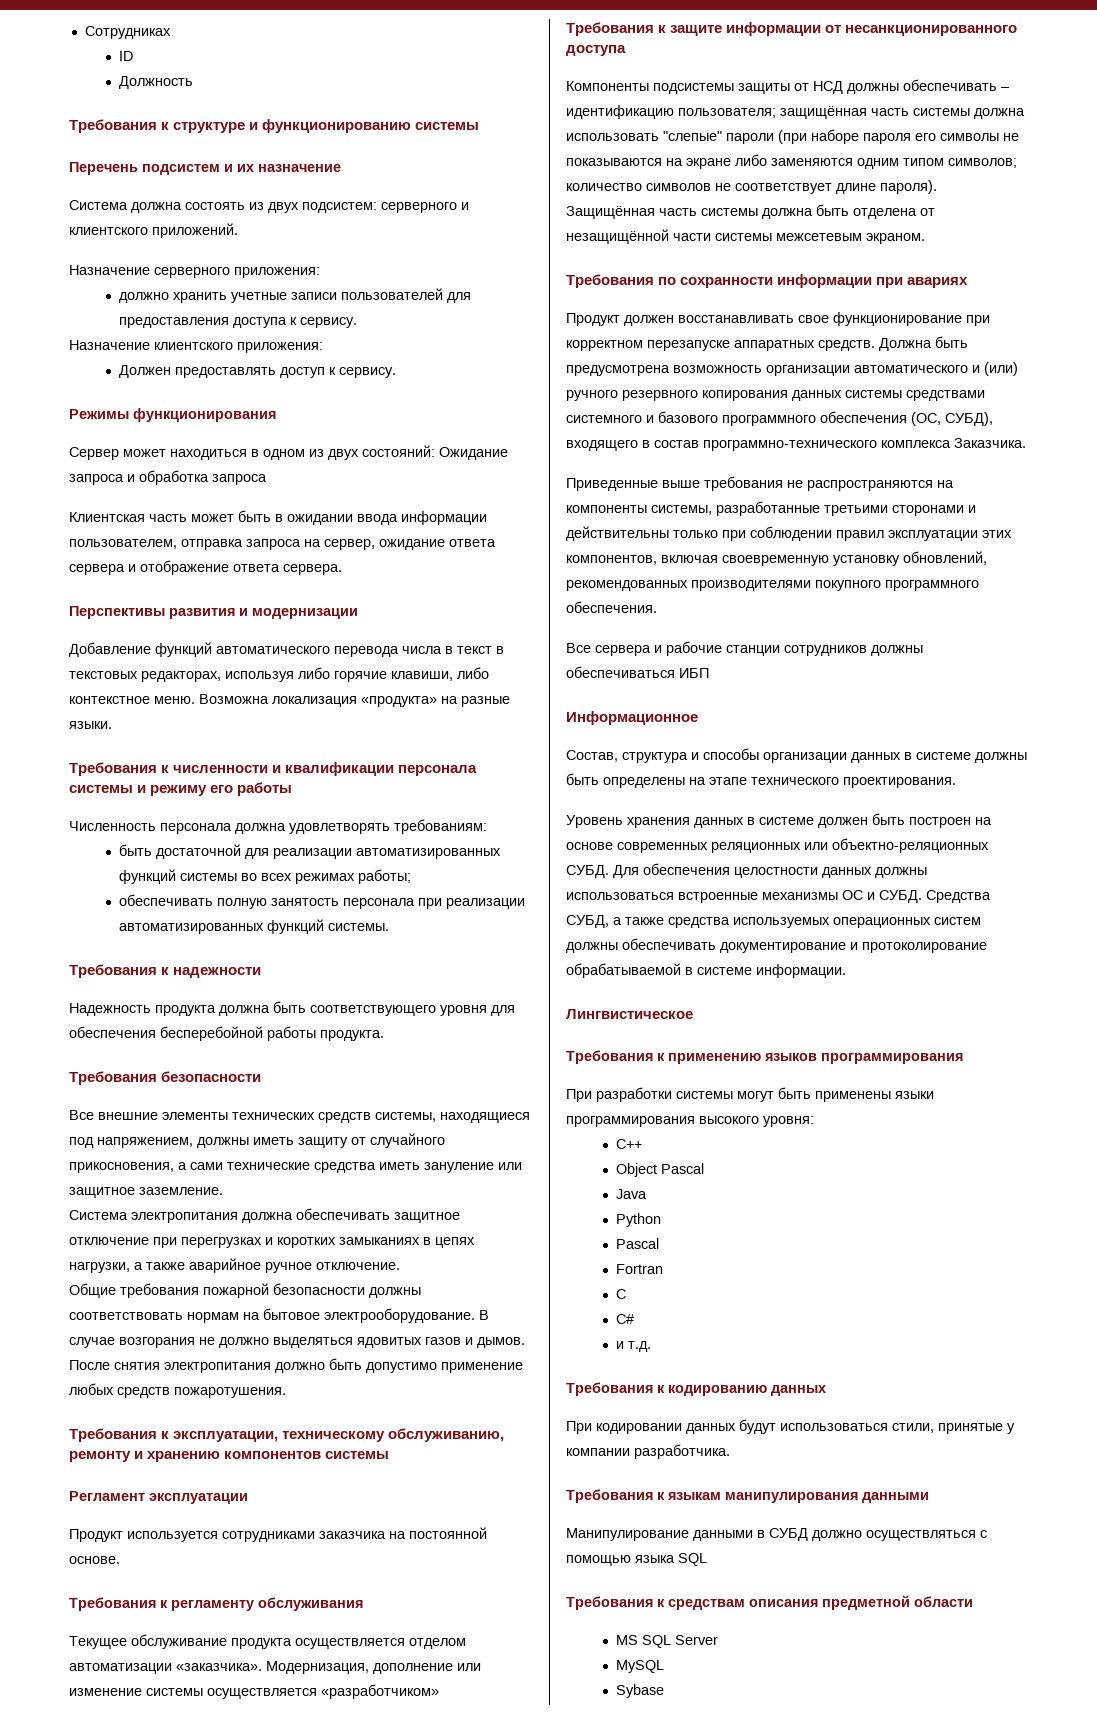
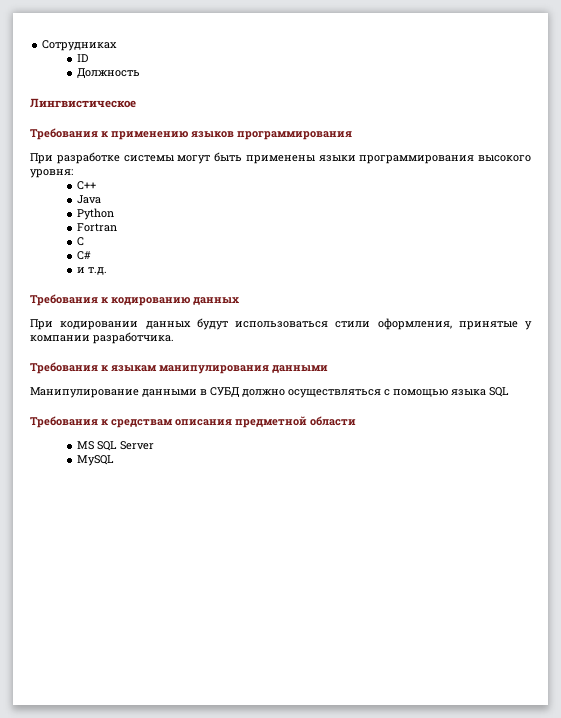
[69,119,480,133] [69,162,341,175] [69,200,469,213] [69,223,238,238] [69,265,320,278] [119,288,472,303] [119,317,358,328] [69,340,323,353] [119,365,397,378] [69,408,276,422] [69,445,508,460] [69,470,267,485] [69,510,487,525] [69,539,496,550] [69,560,342,575] [69,606,358,619] [69,642,504,657] [69,667,489,682] [69,694,510,707] [69,721,112,729] [69,762,478,776] [69,782,293,796] [69,819,487,834] [119,844,502,859] [119,869,412,884] [119,894,526,909] [119,919,390,934] [69,964,262,978] [69,1001,515,1016] [69,1026,384,1041] [69,1071,262,1085] [69,1110,530,1123] [69,1133,445,1148] [69,1162,522,1173] [69,1187,223,1198] [69,1208,460,1223] [69,1237,475,1248] [69,1258,400,1273] [69,1283,421,1298] [69,1308,489,1323] [69,1337,525,1348] [69,1358,523,1373] [69,1383,286,1398] [69,1428,505,1442] [69,1451,390,1462] [69,1491,248,1504] [69,1527,487,1542] [69,1556,120,1564] [69,1597,363,1611] [69,1634,466,1649] [69,1661,481,1674] [69,1684,439,1699] [566,22,1018,36] [566,45,626,56] [566,79,1010,94] [566,105,1025,119] [566,129,1019,144] [566,154,1017,169] [566,180,937,194] [566,204,935,219] [566,229,925,244] [566,274,969,288] [566,312,990,326] [566,336,968,351] [566,362,1018,376] [566,390,985,401] [566,411,993,426] [566,438,1026,451] [566,476,954,491] [566,501,976,516] [566,526,1012,541] [566,551,987,566] [566,580,979,591] [566,601,657,613] [566,641,923,656] [566,666,709,678] [566,711,698,725] [566,748,1027,763] [566,773,956,788] [566,813,992,828] [566,838,989,853] [566,863,927,878] [566,890,991,903] [566,915,981,928] [566,938,987,953] [566,963,846,978] // Требования к структуре и функционированию системы // Перечень подсистем и их назначение // Система должна состоять из двух подсистем: серверного и клиентского приложений. // Назначение серверного приложения: // должно хранить учетные записи пользователей для предоставления доступа к сервису. // Назначение клиентского приложения: // Должен предоставлять доступ к сервису. // Режимы функционирования // Сервер может находиться в одном из двух состояний: Ожидание запроса и обработка запроса // Клиентская часть может быть в ожидании ввода информации пользователем, отправка запроса на сервер, ожидание ответа сервера и отображение ответа сервера. // Перспективы развития и модернизации // Добавление функций автоматического перевода числа в текст в текстовых редакторах, используя либо горячие клавиши, либо контекстное меню. Возможна локализация «продукта» на разные языки. // Требования к численности и квалификации персонала системы и режиму его работы // Численность персонала должна удовлетворять требованиям: // быть достаточной для реализации автоматизированных функций системы во всех режимах работы; // обеспечивать полную занятость персонала при реализации автоматизированных функций системы. // Требования к надежности // Надежность продукта должна быть соответствующего уровня для обеспечения бесперебойной работы продукта. // Требования безопасности // Все внешние элементы технических средств системы, находящиеся под напряжением, должны иметь защиту от случайного прикосновения, а сами технические средства иметь зануление или защитное заземление. // Система электропитания должна обеспечивать защитное отключение при перегрузках и коротких замыканиях в цепях нагрузки, а также аварийное ручное отключение. // Общие требования пожарной безопасности должны соответствовать нормам на бытовое электрооборудование. В случае возгорания не должно выделяться ядовитых газов и дымов. После снятия электропитания должно быть допустимо применение любых средств пожаротушения. // Требования к эксплуатации, техническому обслуживанию, ремонту и хранению компонентов системы // Регламент эксплуатации // Продукт используется сотрудниками заказчика на постоянной основе. // Требования к регламенту обслуживания // Текущее обслуживание продукта осуществляется отделом автоматизации «заказчика». Модернизация, дополнение или изменение системы осуществляется «разработчиком» // Требования к защите информации от несанкционированного доступа // Компоненты подсистемы защиты от НСД должны обеспечивать – идентификацию пользователя; защищённая часть системы должна использовать "слепые" пароли (при наборе пароля его символы не показываются на экране либо заменяются одним типом символов; количество символов не соответствует длине пароля). Защищённая часть системы должна быть отделена от незащищённой части системы межсетевым экраном. // Требования по сохранности информации при авариях // Продукт должен восстанавливать свое функционирование при корректном перезапуске аппаратных средств. Должна быть предусмотрена возможность организации автоматического и (или) ручного резервного копирования данных системы средствами системного и базового программного обеспечения (ОС, СУБД), входящего в состав программно-технического комплекса Заказчика. // Приведенные выше требования не распространяются на компоненты системы, разработанные третьими сторонами и действительны только при соблюдении правил эксплуатации этих компонентов, включая своевременную установку обновлений, рекомендованных производителями покупного программного обеспечения. // Все сервера и рабочие станции сотрудников должны обеспечиваться ИБП // Информационное // Состав, структура и способы организации данных в системе должны быть определены на этапе технического проектирования. // Уровень хранения данных в системе должен быть построен на основе современных реляционных или объектно-реляционных СУБД. Для обеспечения целостности данных должны использоваться встроенные механизмы ОС и СУБД. Средства СУБД, а также средства используемых операционных систем должны обеспечивать документирование и протоколирование обрабатываемой в системе информации. -> (140, 73) none
[596,1087,672,1102] разработки -> [56,152,120,164] разработке
[616,1163,705,1177] // Object Pascal -> (96, 185) none
[616,1238,660,1249] // Pascal -> (114, 214) none
[892,1423,934,1433] стили, -> [335,318,452,330] стили оформления,
[616,1684,665,1698] // Sybase -> (114, 460) none

